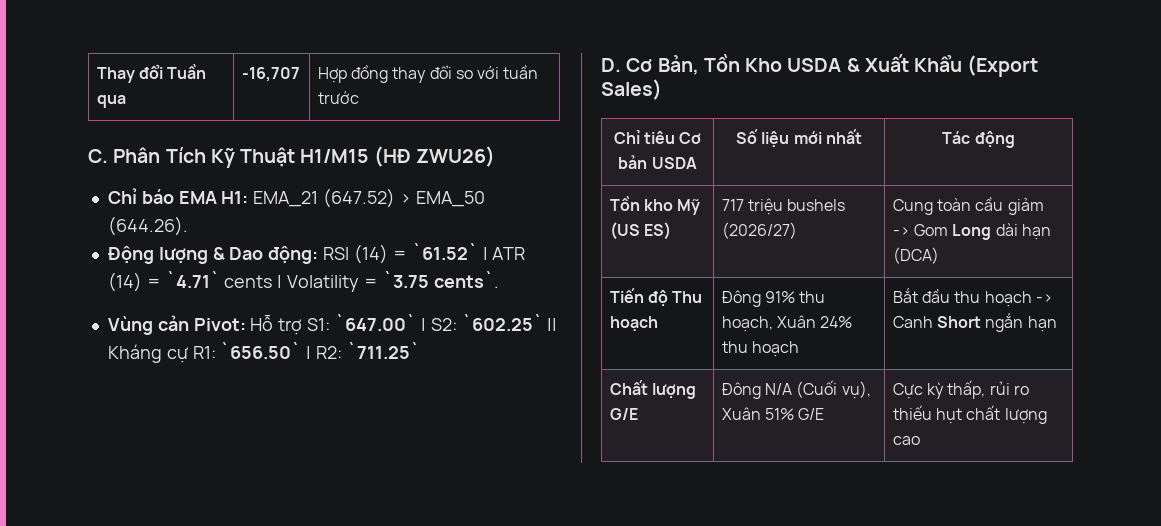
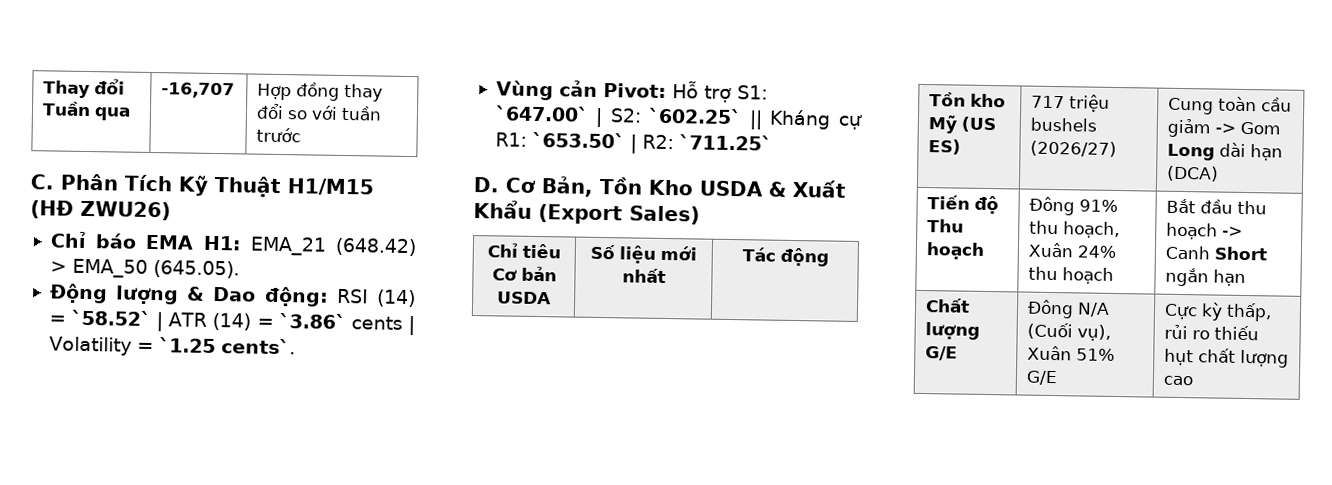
[323,188,396,208] (647.52) -> [335,237,417,257] (648.42)
[107,216,188,236] (644.26). -> [152,260,240,279] (645.05).
[411,243,478,260] `61.52` -> [71,309,152,327] `58.52`
[165,271,220,288] `4.71` -> [278,312,346,330] `3.86`
[382,271,429,288] `3.75 -> [158,337,216,354] `1.25
[220,342,302,359] `656.50` -> [531,131,625,149] `653.50`

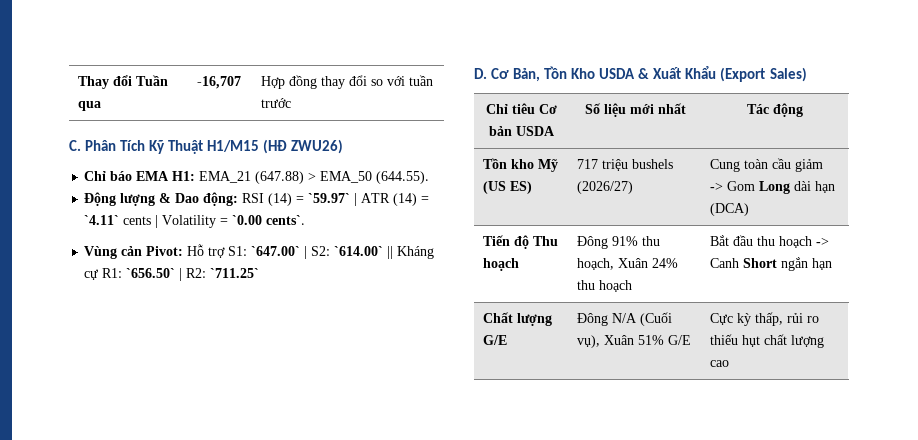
[335,237,417,257] (648.42) -> [255,171,305,184] (647.88)
[152,260,240,279] (645.05). -> [376,171,430,184] (644.55).
[71,309,152,327] `58.52` -> [308,193,351,203] `59.97`
[278,312,346,330] `3.86` -> [84,215,120,225] `4.11`
[158,337,216,354] `1.25 -> [232,215,263,225] `0.00
[648,107,743,125] `602.25` -> [334,246,384,256] `614.00`
[531,131,625,149] `653.50` -> [126,268,176,278] `656.50`

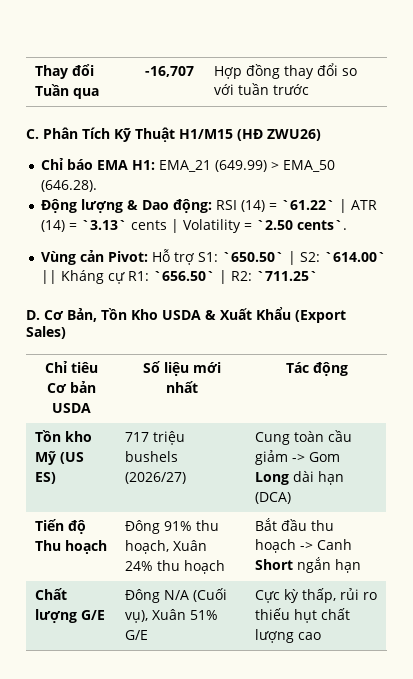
[255,171,305,184] (647.88) -> [214,160,267,172] (649.99)
[376,171,430,184] (644.55). -> [40,180,97,192] (646.28).
[308,193,351,203] `59.97` -> [280,200,335,210] `61.22`
[84,215,120,225] `4.11` -> [80,220,127,230] `3.13`
[232,215,263,225] `0.00 -> [255,220,293,230] `2.50
[251,246,301,256] `647.00` -> [221,252,284,262] `650.50`

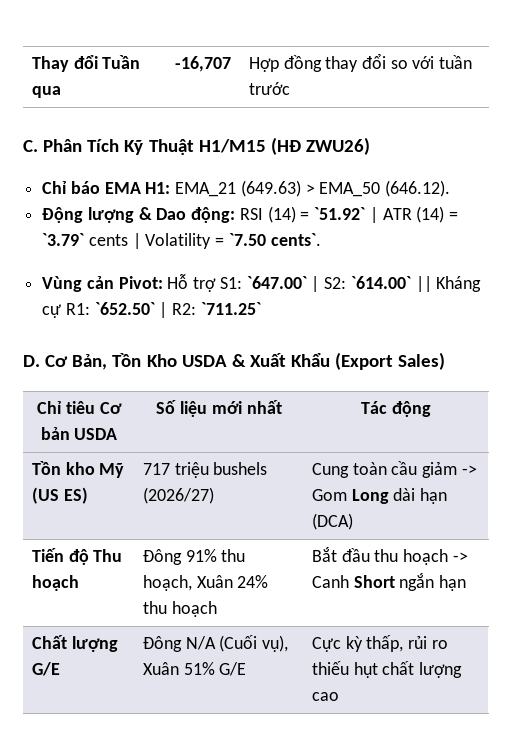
[214,160,267,172] (649.99) -> [240,180,301,197] (649.63)
[40,180,97,192] (646.28). -> [385,180,451,197] (646.12).
[280,200,335,210] `61.22` -> [314,207,366,220] `51.92`
[80,220,127,230] `3.13` -> [42,233,85,246] `3.79`
[255,220,293,230] `2.50 -> [228,233,266,246] `7.50
[221,252,284,262] `650.50` -> [246,276,307,289] `647.00`
[152,271,215,281] `656.50` -> [94,302,155,315] `652.50`

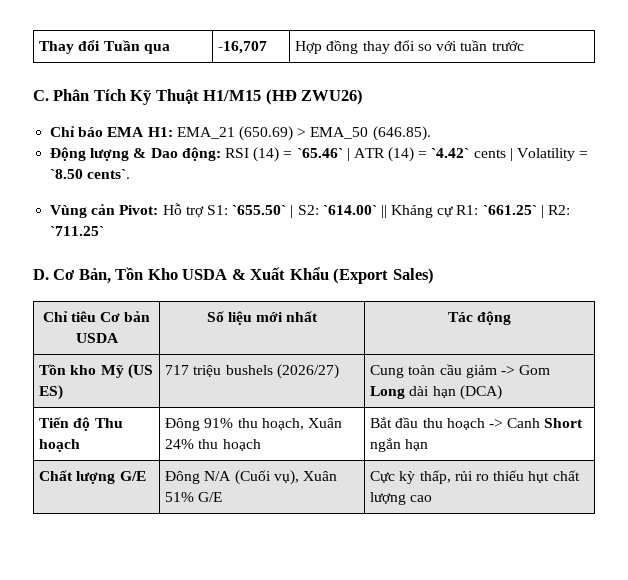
[240,180,301,197] (649.63) -> [238,126,293,141] (650.69)
[385,180,451,197] (646.12). -> [372,126,431,141] (646.85).
[314,207,366,220] `51.92` -> [296,148,343,158] `65.46`
[42,233,85,246] `3.79` -> [431,148,470,158] `4.42`
[228,233,266,246] `7.50 -> [50,169,84,179] `8.50
[246,276,307,289] `647.00` -> [232,205,287,215] `655.50`
[94,302,155,315] `652.50` -> [482,205,537,215] `661.25`

